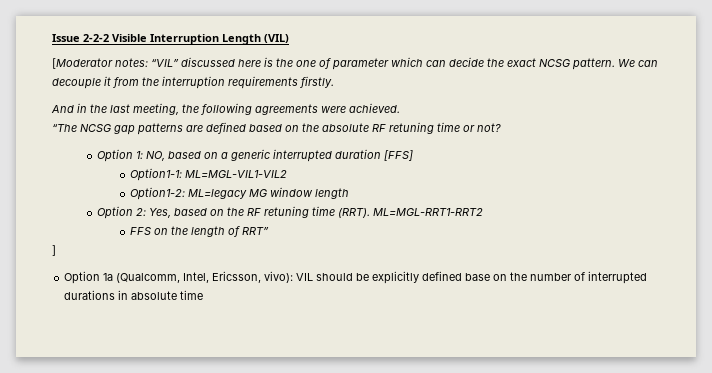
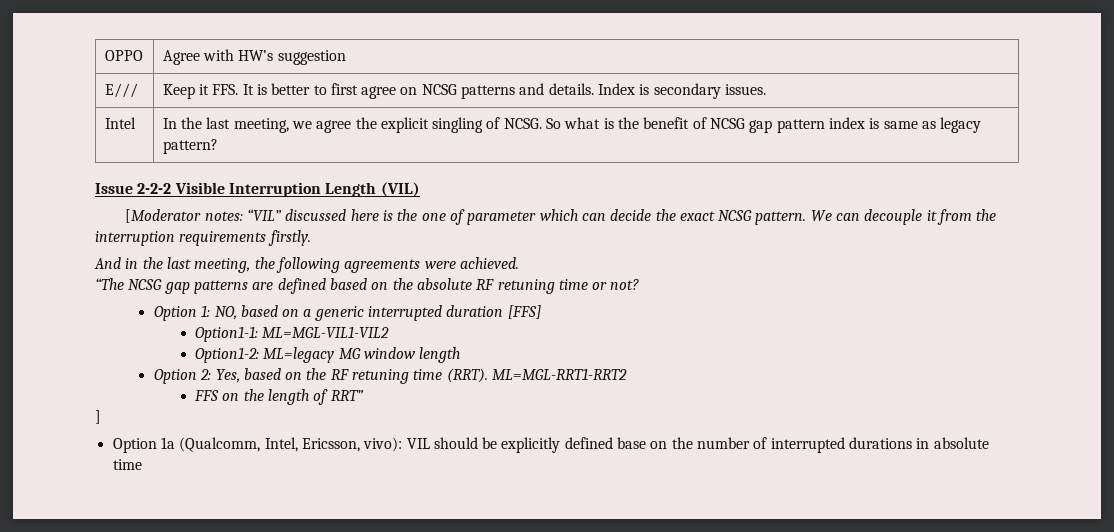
(52, 38) none -> [104,50,143,61] [162,49,346,65] [104,83,138,98] [162,83,767,99] [104,117,136,129] [162,117,982,133] [162,139,218,154] OPPO | Agree with HW’s suggestion // E/// | Keep it FFS. It is better to first agree on NCSG patterns and details. Index is secondary issues. // Intel | In the last meeting, we agree the explicit singling of NCSG. So what is the benefit of NCSG gap pattern index is same as legacy pattern? //

